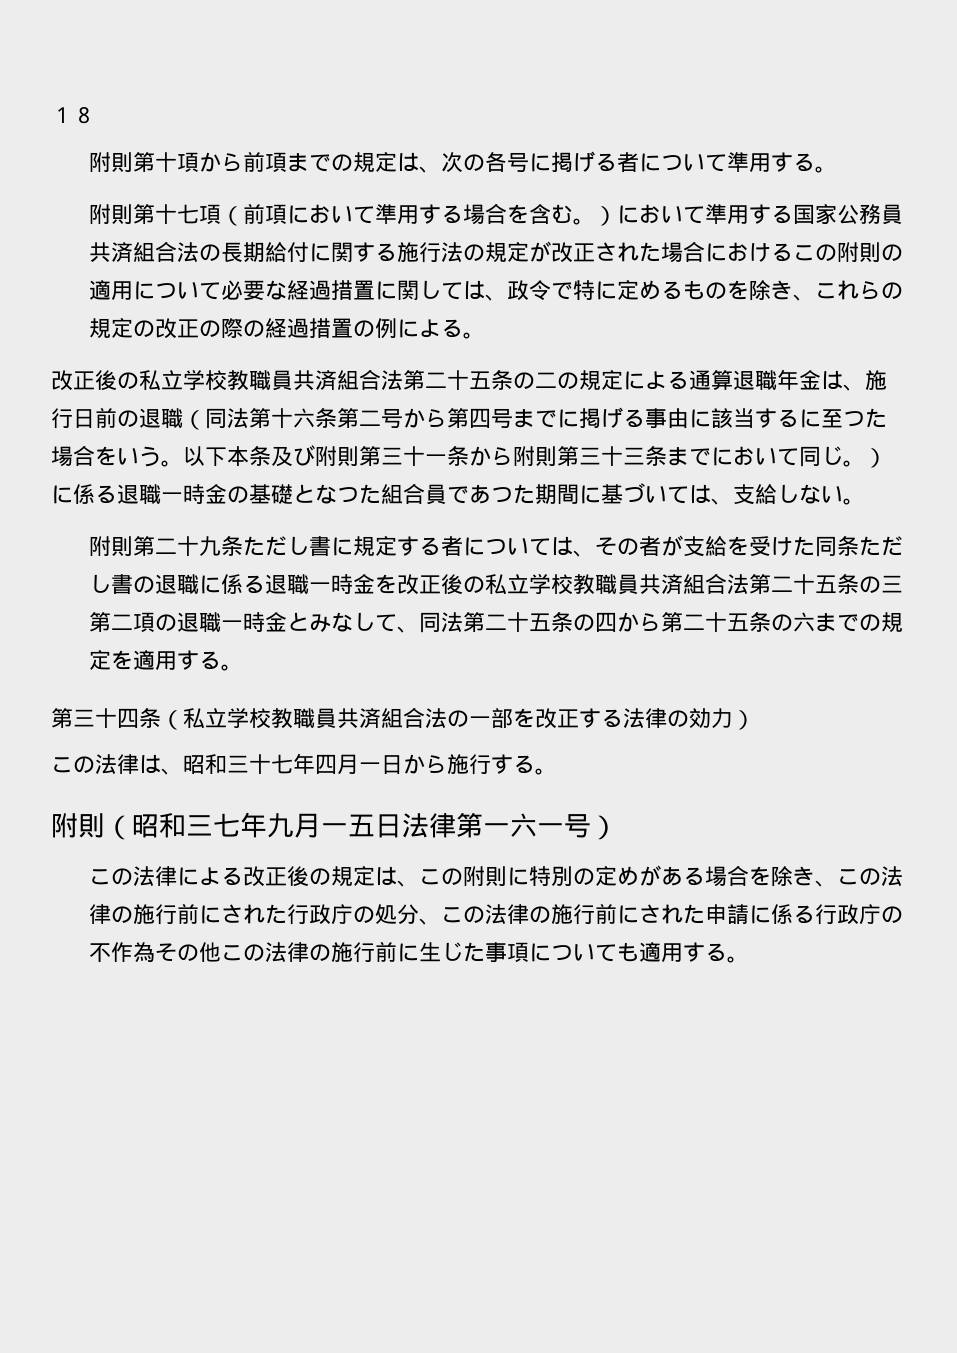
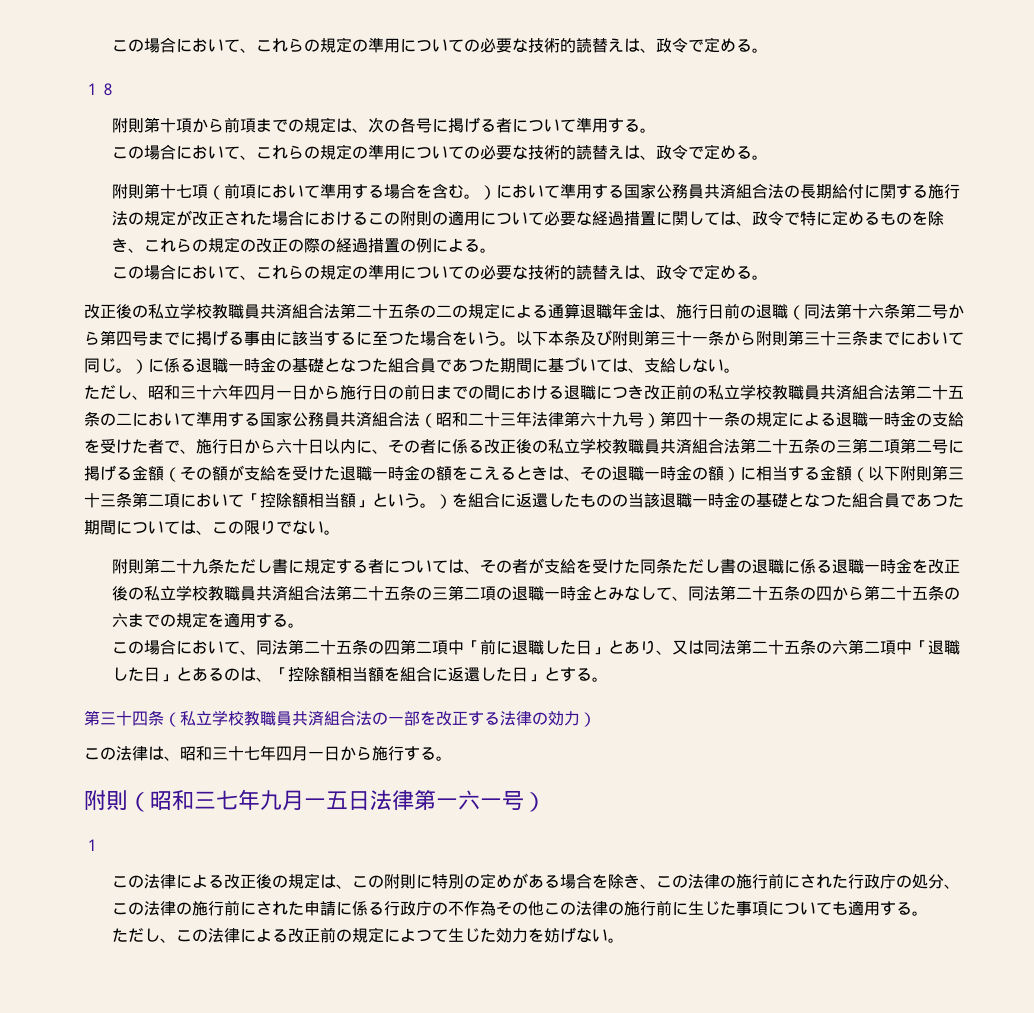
(51, 115) none -> [111,37,768,53] この場合において、これらの規定の準用についての必要な技術的読替えは、政令で定める。 //
(838, 169) none -> [111,144,768,160] // この場合において、これらの規定の準用についての必要な技術的読替えは、政令で定める。
(486, 335) none -> [111,264,768,280] // この場合において、これらの規定の準用についての必要な技術的読替えは、政令で定める。
(865, 501) none -> [84,384,964,400] [84,411,964,428] [84,438,964,454] [84,465,964,482] [84,492,964,509] [84,520,340,535] // ただし、昭和三十六年四月一日から施行日の前日までの間における退職につき改正前の私立学校教職員共済組合法第二十五条の二において準用する国家公務員共済組合法（昭和二十三年法律第六十九号）第四十一条の規定による退職一時金の支給を受けた者で、施行日から六十日以内に、その者に係る改正後の私立学校教職員共済組合法第二十五条の三第二項第二号に掲げる金額（その額が支給を受けた退職一時金の額をこえるときは、その退職一時金の額）に相当する金額（以下附則第三十三条第二項において「控除額相当額」という。）を組合に返還したものの当該退職一時金の基礎となつた組合員であつた期間については、この限りでない。
(244, 667) none -> [111,639,960,655] [111,666,608,682] // この場合において、同法第二十五条の四第二項中「前に退職した日」とあり、又は同法第二十五条の六第二項中「退職した日」とあるのは、「控除額相当額を組合に返還した日」とする。
(618, 827) none -> [84,839,100,851] // １
(750, 959) none -> [111,927,624,943] // ただし、この法律による改正前の規定によつて生じた効力を妨げない。

